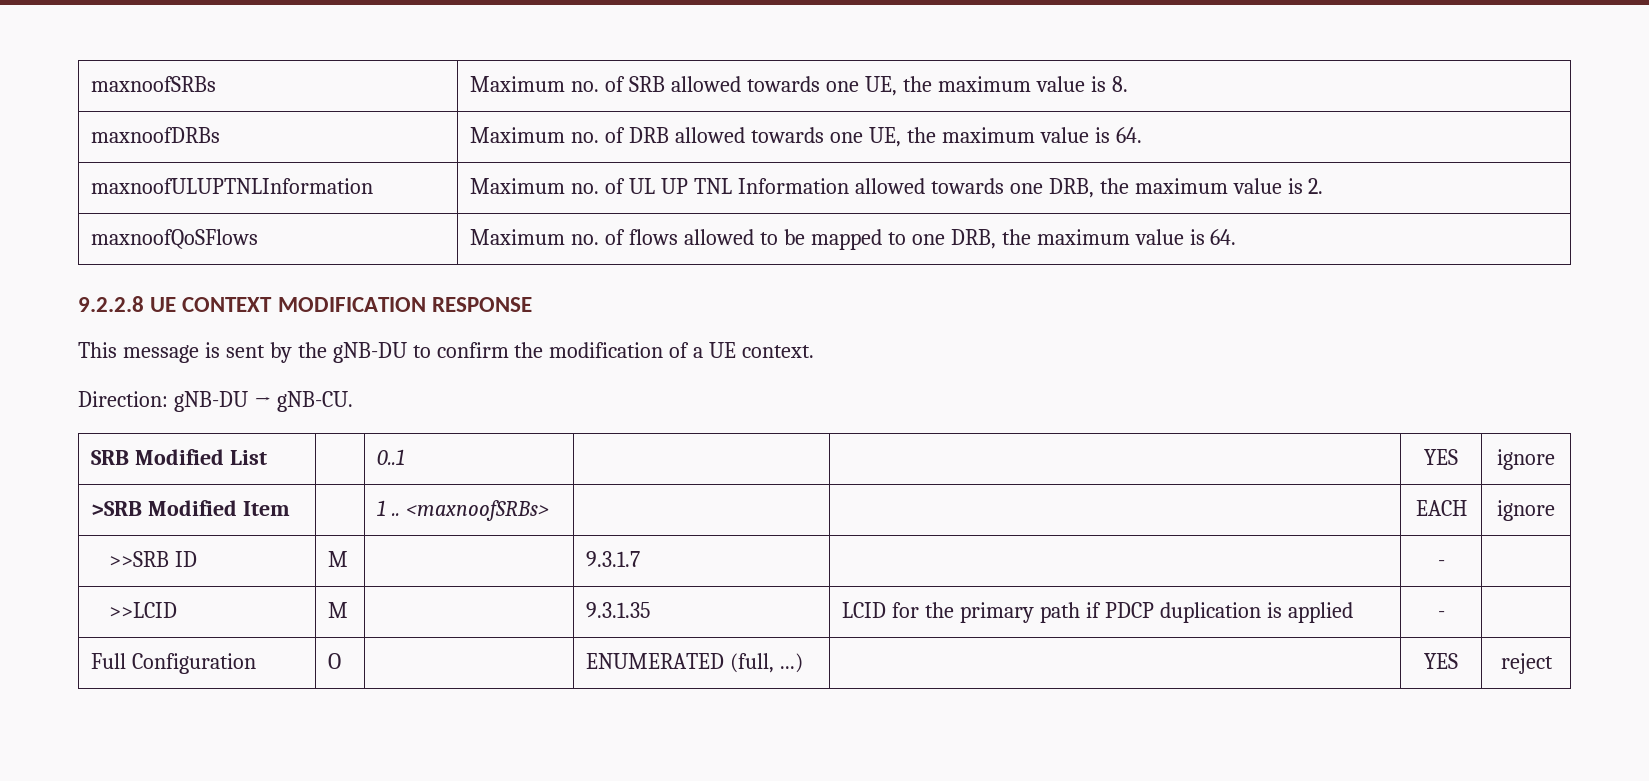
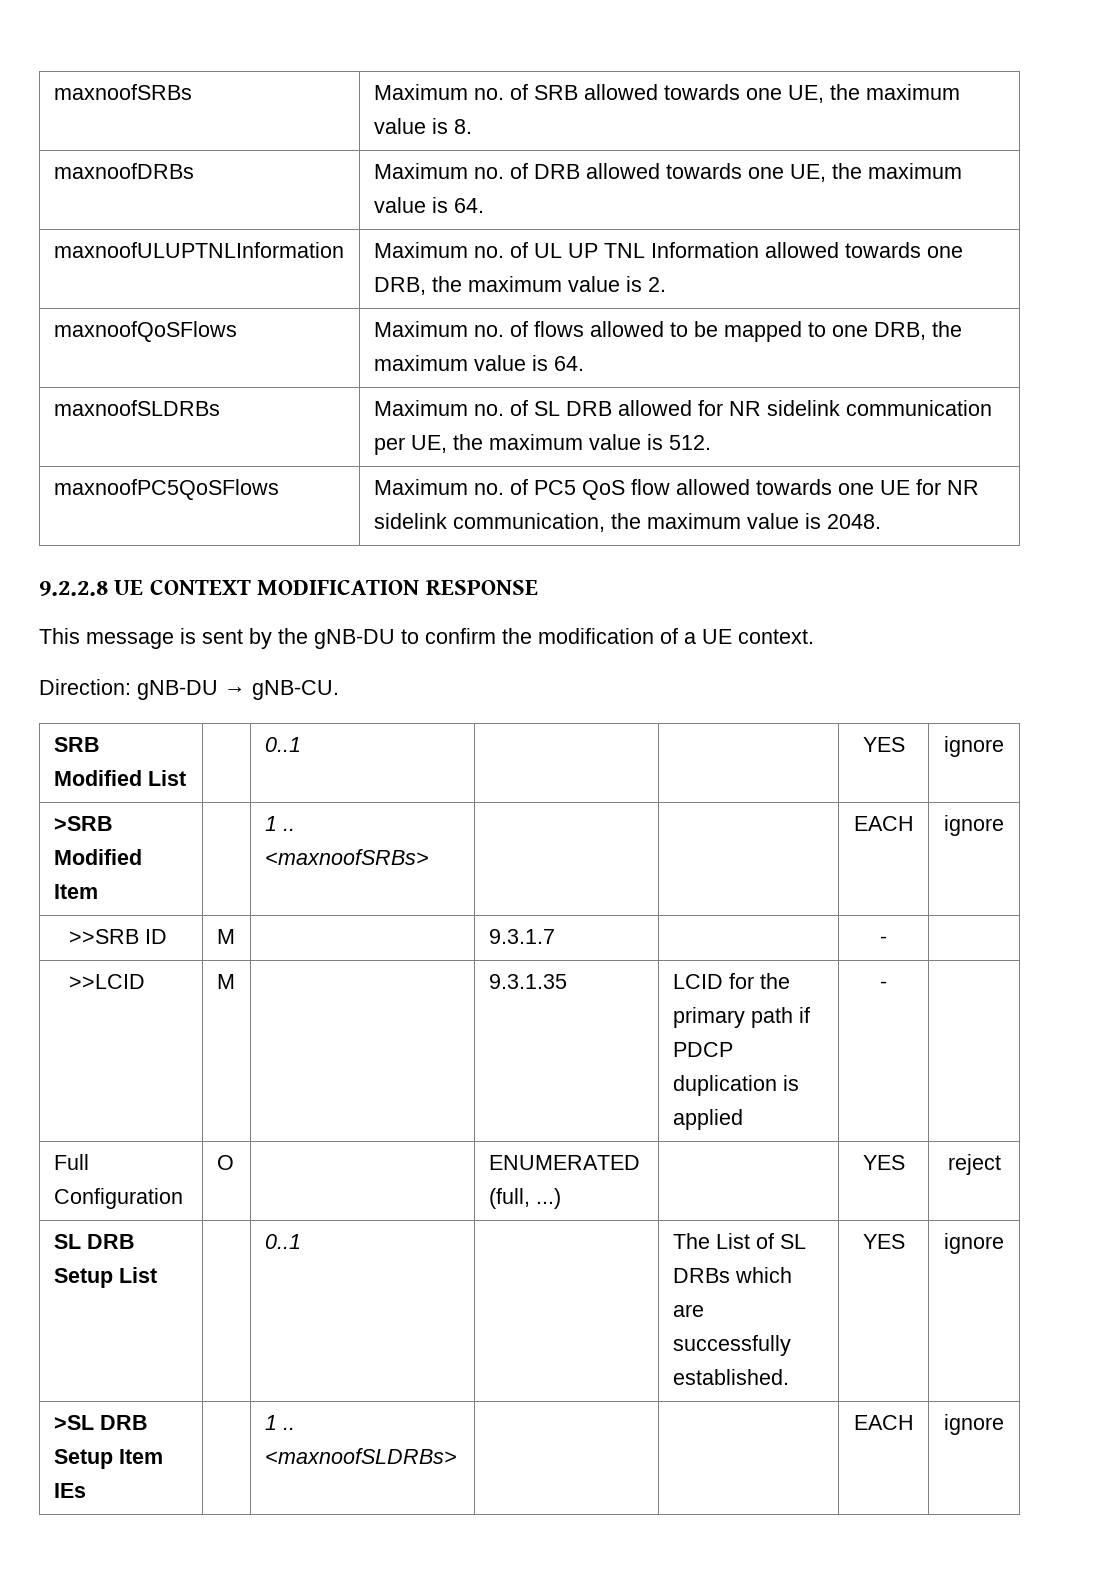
(1237, 237) none -> [53,400,220,416] [373,400,992,416] [373,434,711,455] [53,479,279,500] [373,479,979,500] [373,513,881,532] // maxnoofSLDRBs | Maximum no. of SL DRB allowed for NR sidelink communication per UE, the maximum value is 512. // maxnoofPC5QoSFlows | Maximum no. of PC5 QoS flow allowed towards one UE for NR sidelink communication, the maximum value is 2048.
(1553, 663) none -> [53,1234,135,1249] [53,1267,157,1288] [264,1234,301,1249] [672,1233,806,1249] [672,1267,792,1283] [672,1304,704,1317] [672,1335,791,1356] [672,1369,789,1385] [862,1234,905,1249] [944,1233,1004,1254] [53,1415,148,1430] [53,1449,163,1469] [53,1483,86,1498] [264,1415,295,1430] [264,1448,457,1464] [853,1415,914,1430] [944,1414,1004,1435] // SL DRB Setup List | | 0..1 | | The List of SL DRBs which are successfully established. | YES | ignore // >SL DRB Setup Item IEs | | 1 .. <maxnoofSLDRBs> | | | EACH | ignore

